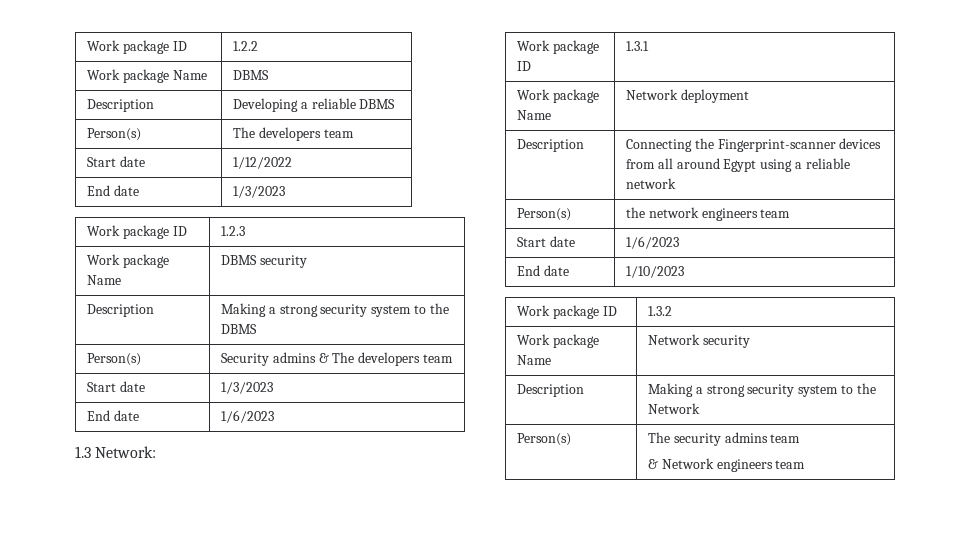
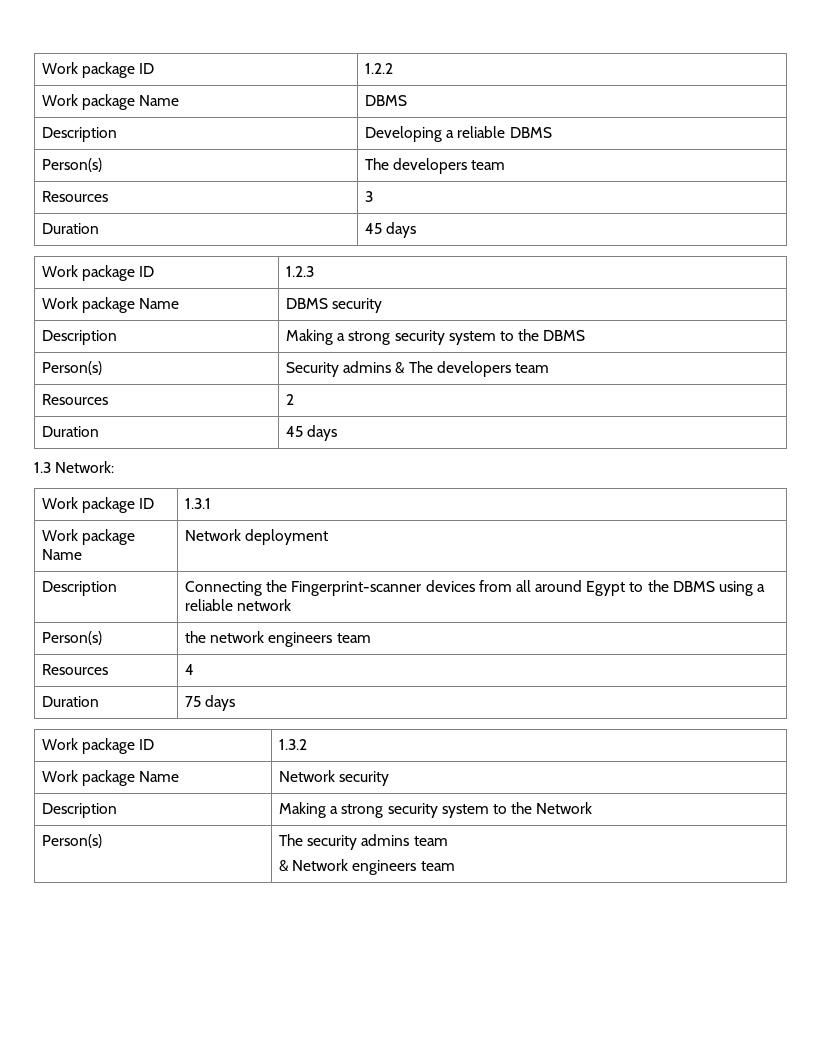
[87,156,145,167] [233,157,293,169] [87,185,139,196] [233,186,286,198] Start date | 1/12/2022 // End date | 1/3/2023 -> [41,191,108,202] [364,191,373,202] [41,223,99,234] [364,222,417,238] Resources | 3 // Duration | 45 days
[87,381,145,392] [221,382,274,394] [87,410,139,421] [221,410,275,423] Start date | 1/3/2023 // End date | 1/6/2023 -> [41,394,108,405] [285,394,294,405] [41,426,99,437] [285,425,338,441] Resources | 2 // Duration | 45 days
(757, 165) none -> [629,580,715,592] to the DBMS
[517,236,575,247] [626,236,680,249] [517,265,569,276] [626,266,685,278] Start date | 1/6/2023 // End date | 1/10/2023 -> [41,664,108,675] [184,664,194,675] [41,696,99,707] [184,695,236,711] Resources | 4 // Duration | 75 days

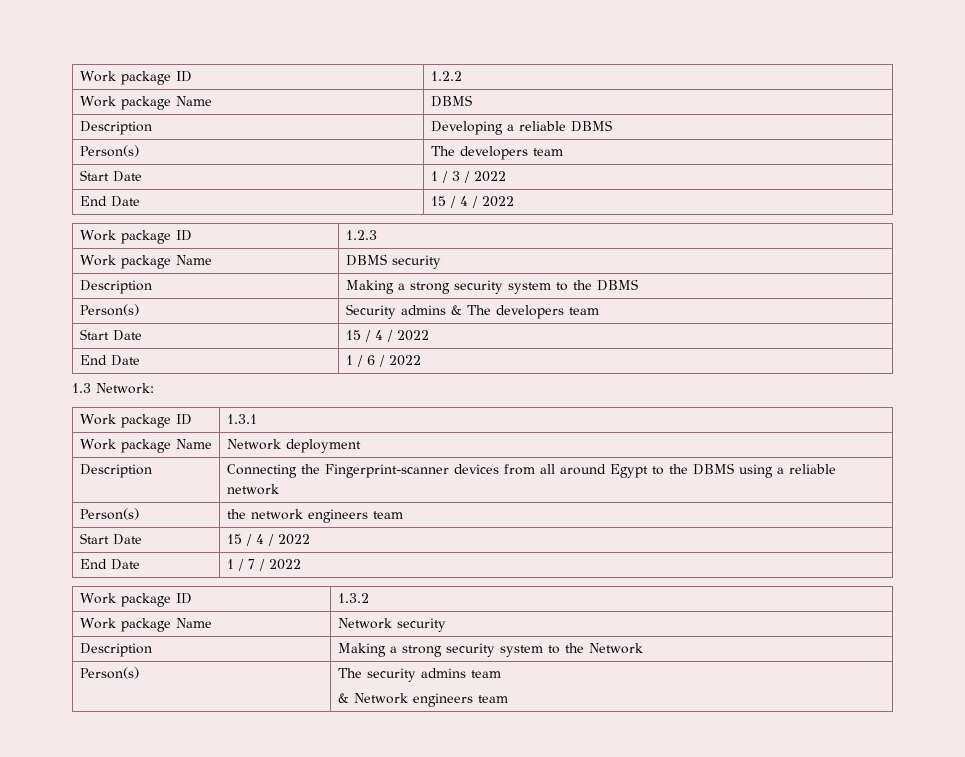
[41,191,108,202] [364,191,373,202] [41,223,99,234] [364,222,417,238] Resources | 3 // Duration | 45 days -> [79,170,142,182] [430,171,506,183] [79,196,140,207] [430,196,514,208] Start Date | 1 / 3 / 2022 // End Date | 15 / 4 / 2022
[41,394,108,405] [285,394,294,405] [41,426,99,437] [285,425,338,441] Resources | 2 // Duration | 45 days -> [79,329,142,341] [345,330,429,342] [79,355,140,366] [345,355,421,367] Start Date | 15 / 4 / 2022 // End Date | 1 / 6 / 2022
[41,664,108,675] [184,664,194,675] [41,696,99,707] [184,695,236,711] Resources | 4 // Duration | 75 days -> [79,533,142,545] [226,534,310,546] [79,559,140,570] [226,559,301,571] Start Date | 15 / 4 / 2022 // End Date | 1 / 7 / 2022

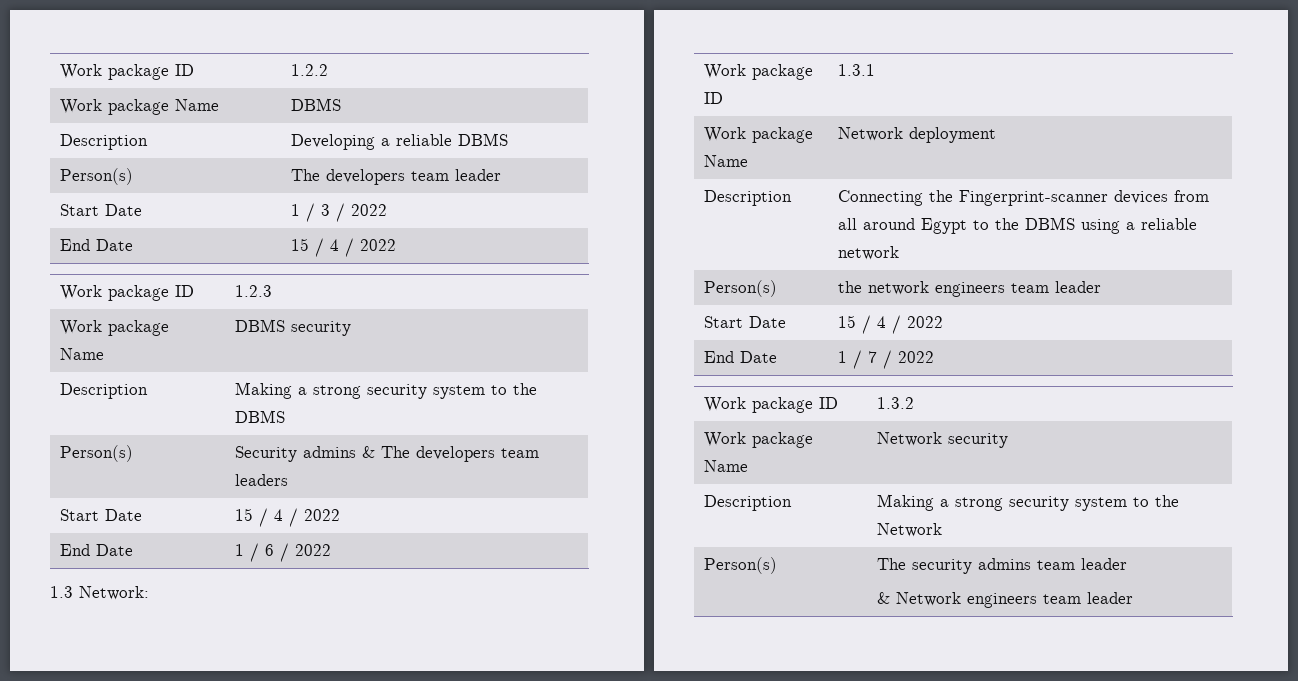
(563, 152) none -> [455,169,502,181] leader
(599, 311) none -> [235,474,289,486] leaders
(403, 515) none -> [1055,281,1102,293] leader
(501, 674) none -> [1081,558,1128,570] leader
(508, 699) none -> [1087,592,1134,604] leader

